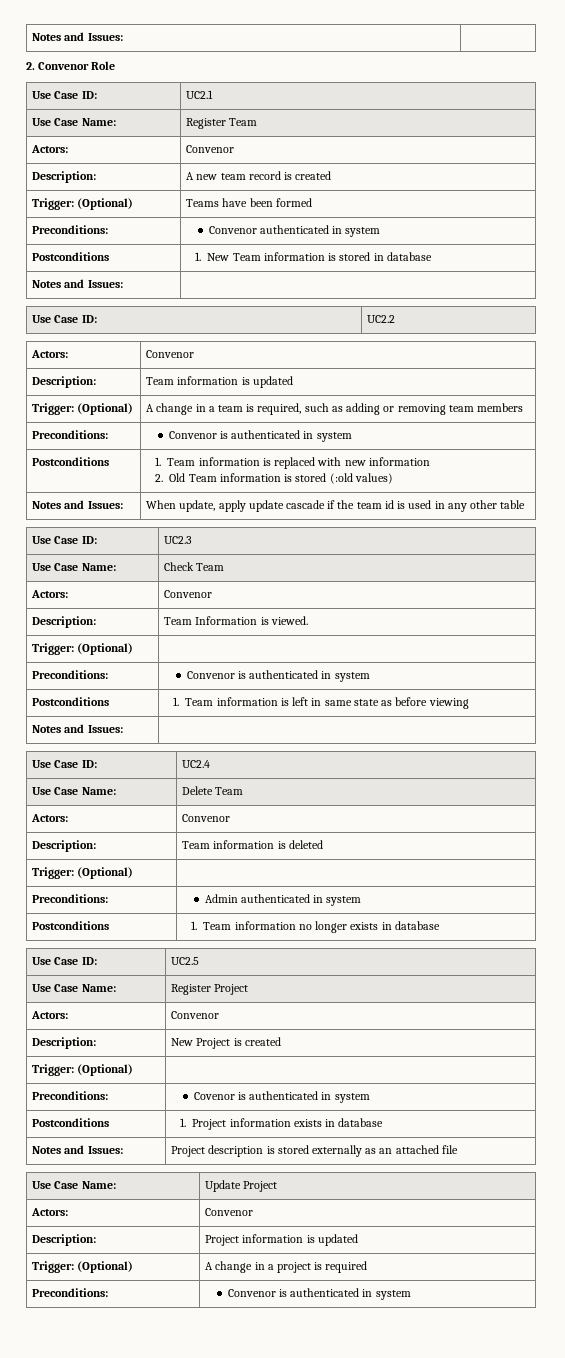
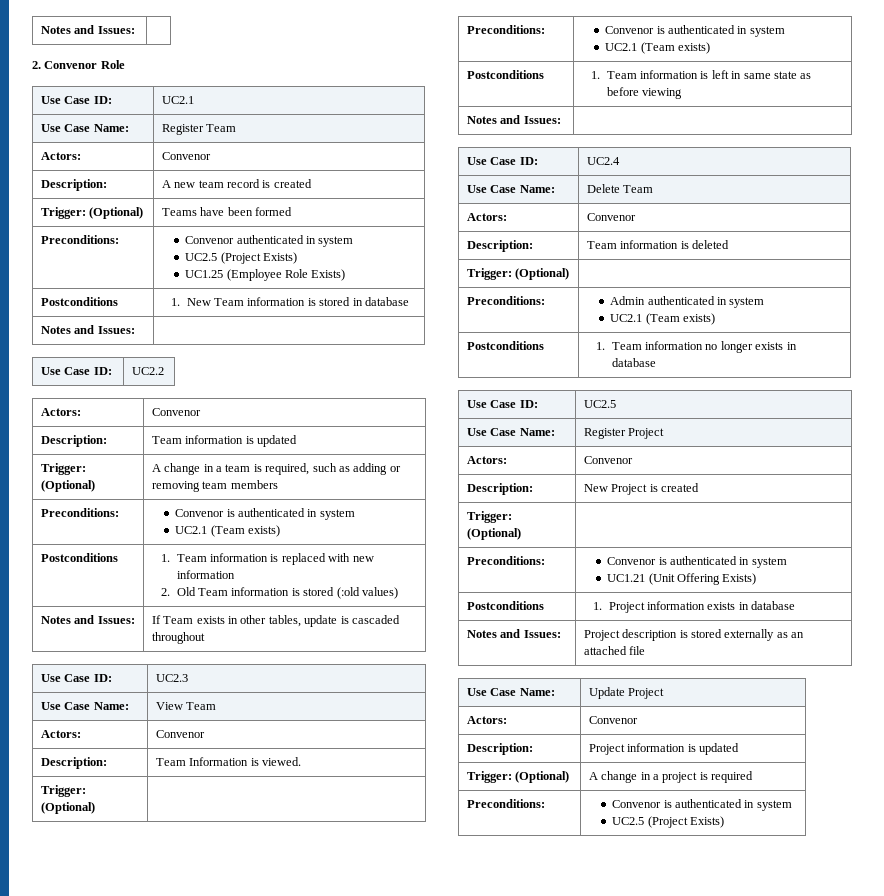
(381, 232) none -> [185,252,297,264] [185,269,346,281] // UC2.5 (Project Exists) // UC1.25 (Employee Role Exists)
(352, 437) none -> [175,525,280,537] // UC2.1 (Team exists)
[146,500,526,512] When update, apply update cascade if the team id is used in any other table -> [151,615,400,627] [151,632,205,644] If Team exists in other tables, update is cascaded throughout
[164,562,195,571] Check -> [155,702,183,710] View
(370, 677) none -> [605,42,710,54] // UC2.1 (Team exists)
(362, 901) none -> [610,313,715,325] // UC2.1 (Team exists)
[193,1091,370,1103] Covenor is authenticated in system -> [607,556,787,568] [607,573,757,585] Convenor is authenticated in system // UC1.21 (Unit Offering Exists)
(411, 1295) none -> [612,816,724,828] // UC2.5 (Project Exists)

